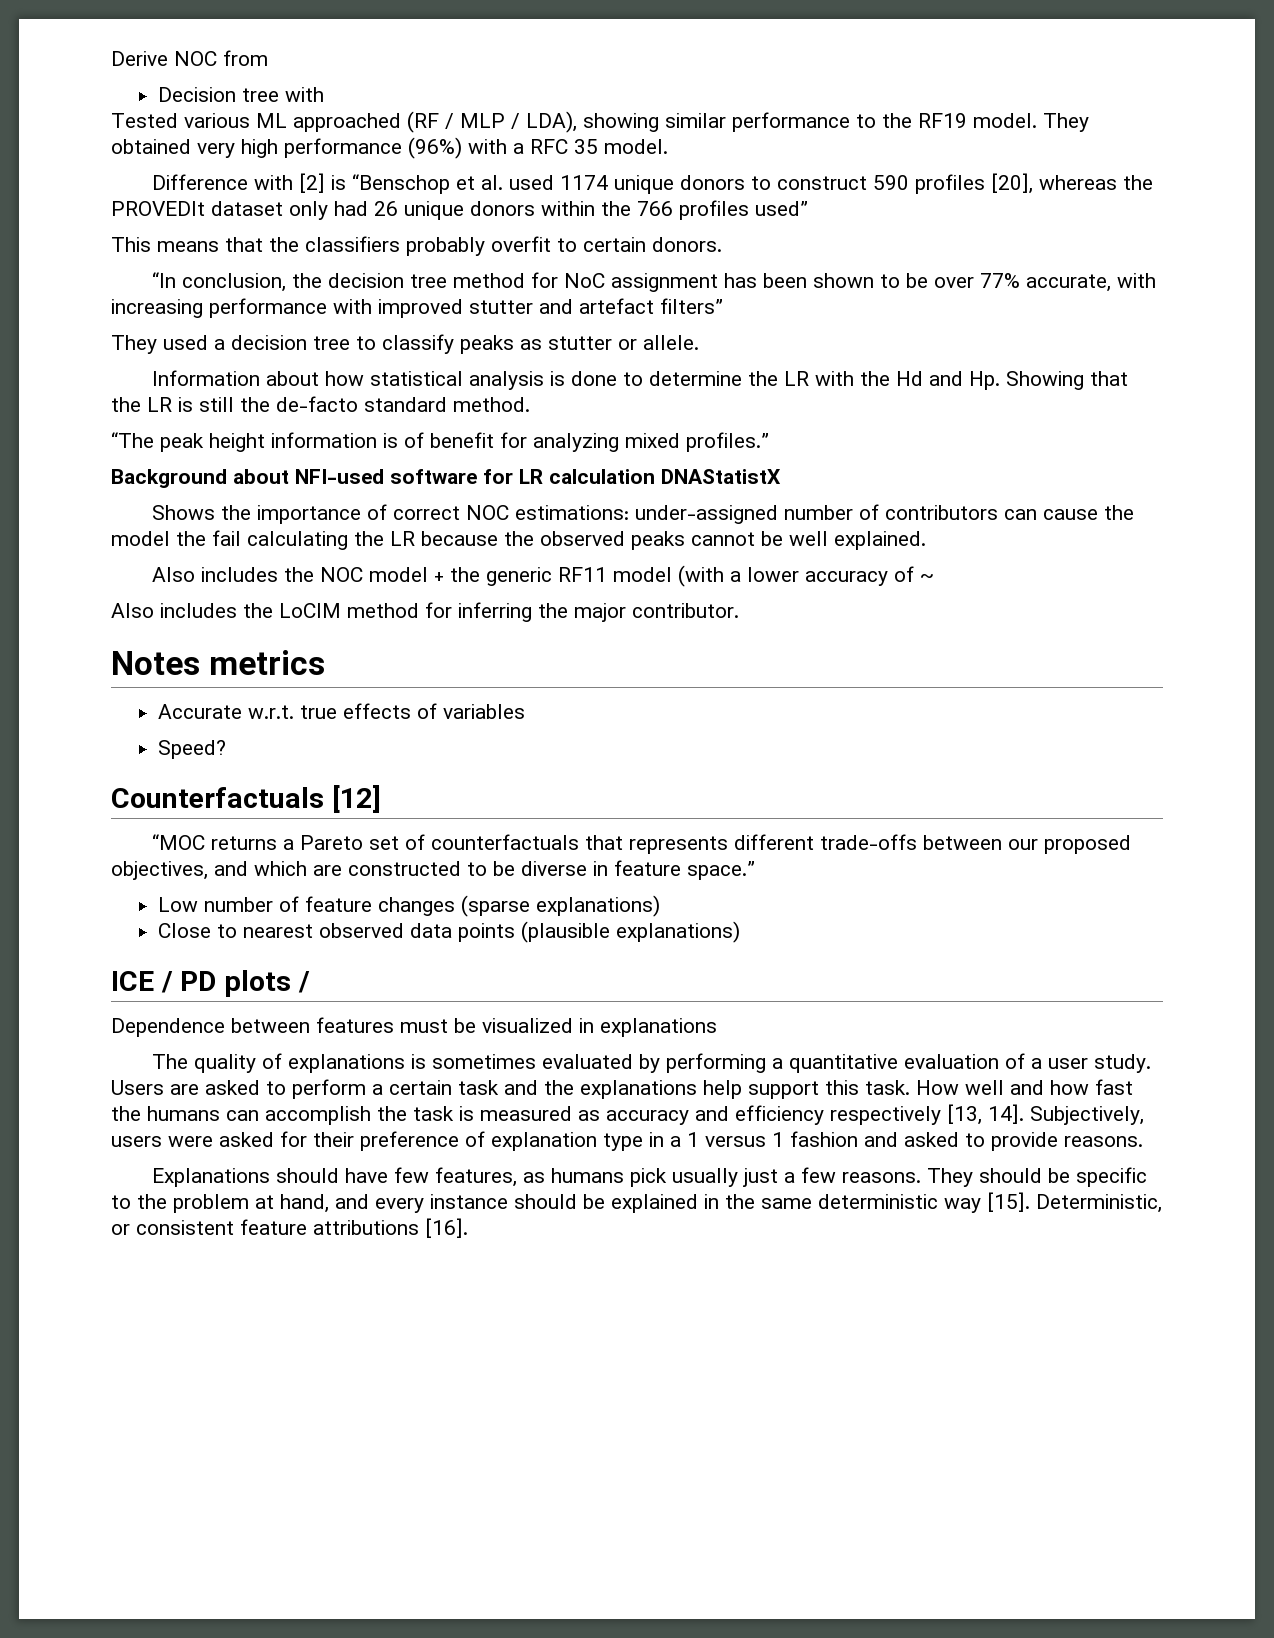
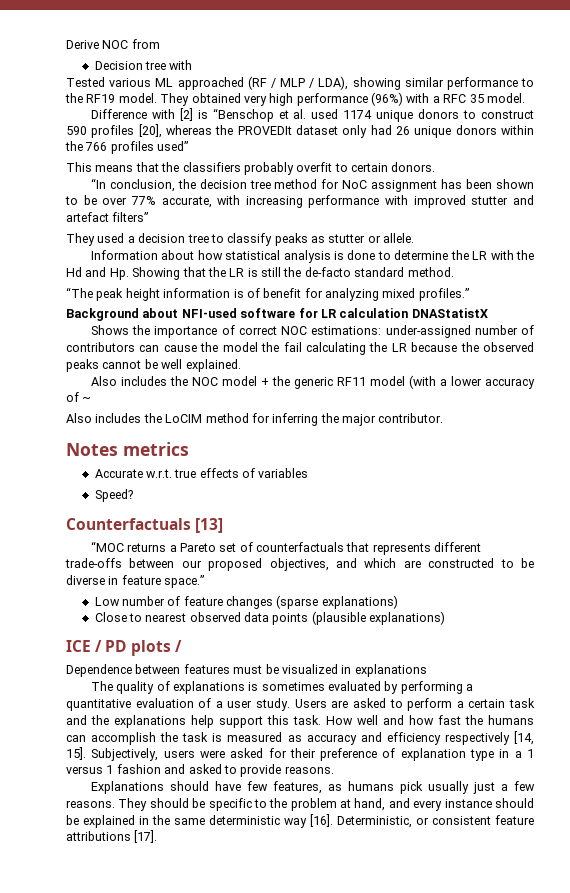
[331,785,381,813] [12] -> [195,518,224,533] [13]
[947,1104,1024,1125] [13, 14]. -> [513,731,534,745] [66,747,86,760] [14, 15].
[987,1192,1030,1212] [15]. -> [310,814,333,827] [16].
[425,1218,468,1238] [16]. -> [134,830,158,843] [17].

